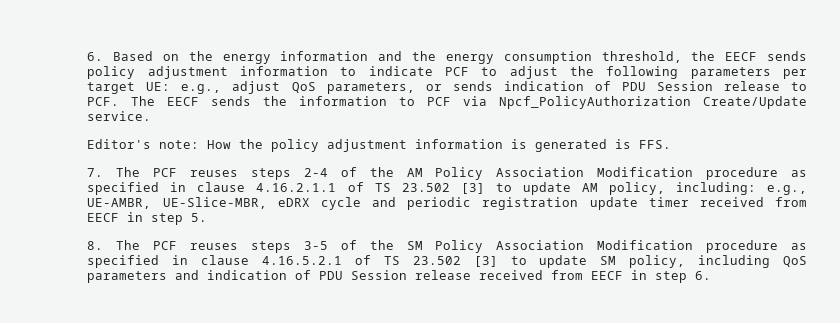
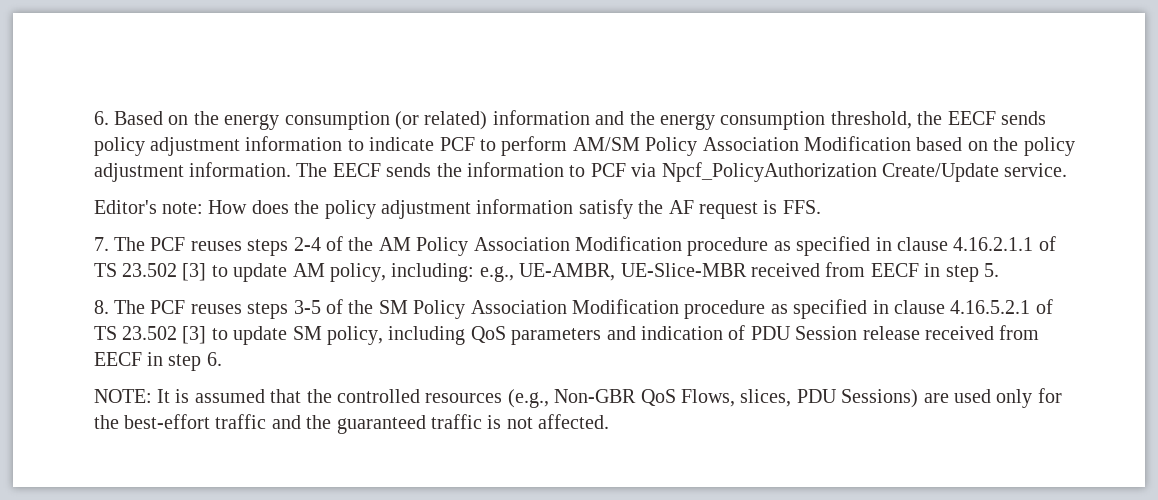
(271, 59) none -> [284,111,488,130] consumption (or related)
[509,66,807,79] [87,81,807,94] [87,97,120,106] adjust the following parameters per target UE: e.g., adjust QoS parameters, or sends indication of PDU Session release to PCF. -> [501,136,1075,156] [93,162,292,182] perform AM/SM Policy Association Modification based on the policy adjustment information.
(232, 144) none -> [251,200,289,214] does
[511,139,608,152] is generated -> [578,199,759,219] satisfy the AF request
[162,197,689,210] UE-Slice-MBR, eDRX cycle and periodic registration update timer -> [620,263,747,277] UE-Slice-MBR
(712, 275) none -> [93,388,1062,408] [93,414,610,434] // NOTE: It is assumed that the controlled resources (e.g., Non-GBR QoS Flows, slices, PDU Sessions) are used only for the best-effort traffic and the guaranteed traffic is not affected.

